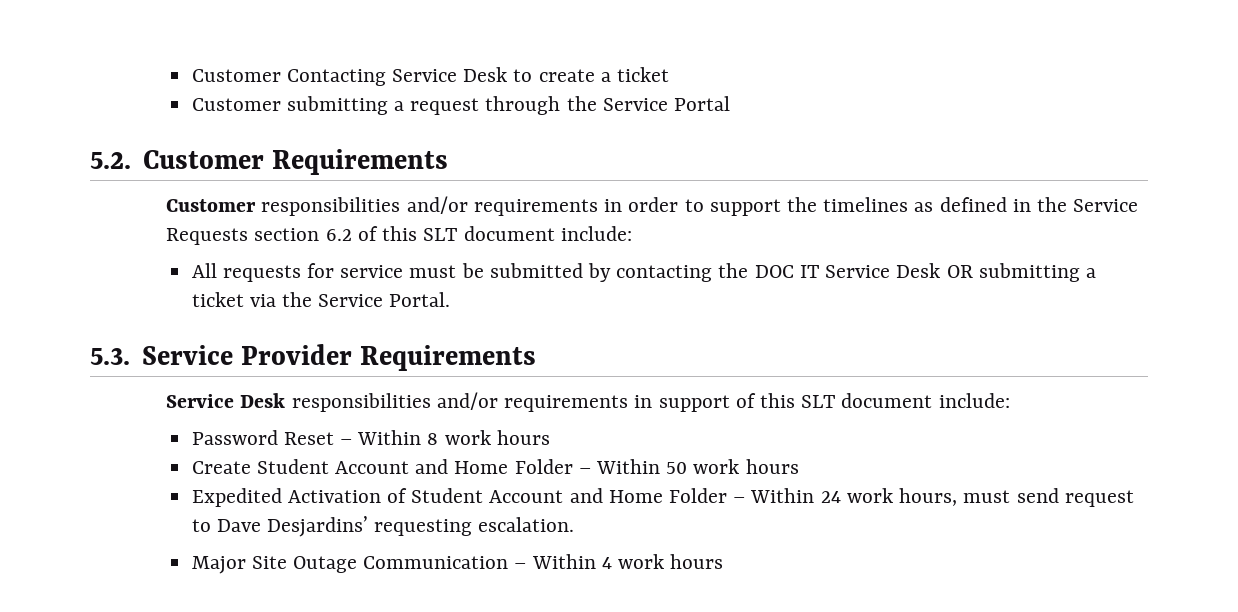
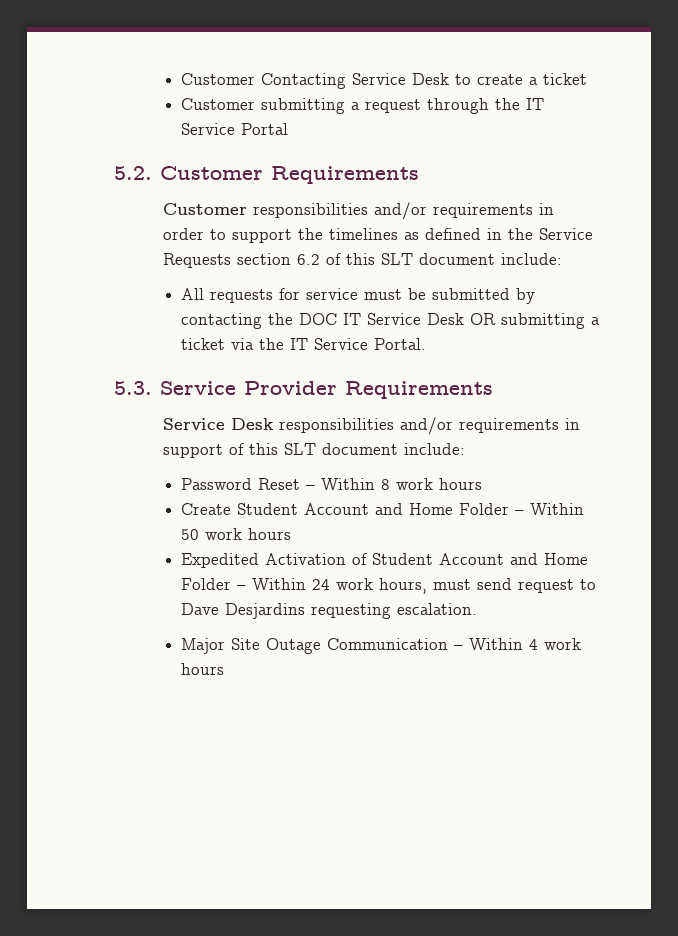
(597, 103) none -> [526,98,545,110] IT
(312, 299) none -> [290,338,309,350] IT
[266,516,368,537] Desjardins’ -> [225,603,306,619] Desjardins

